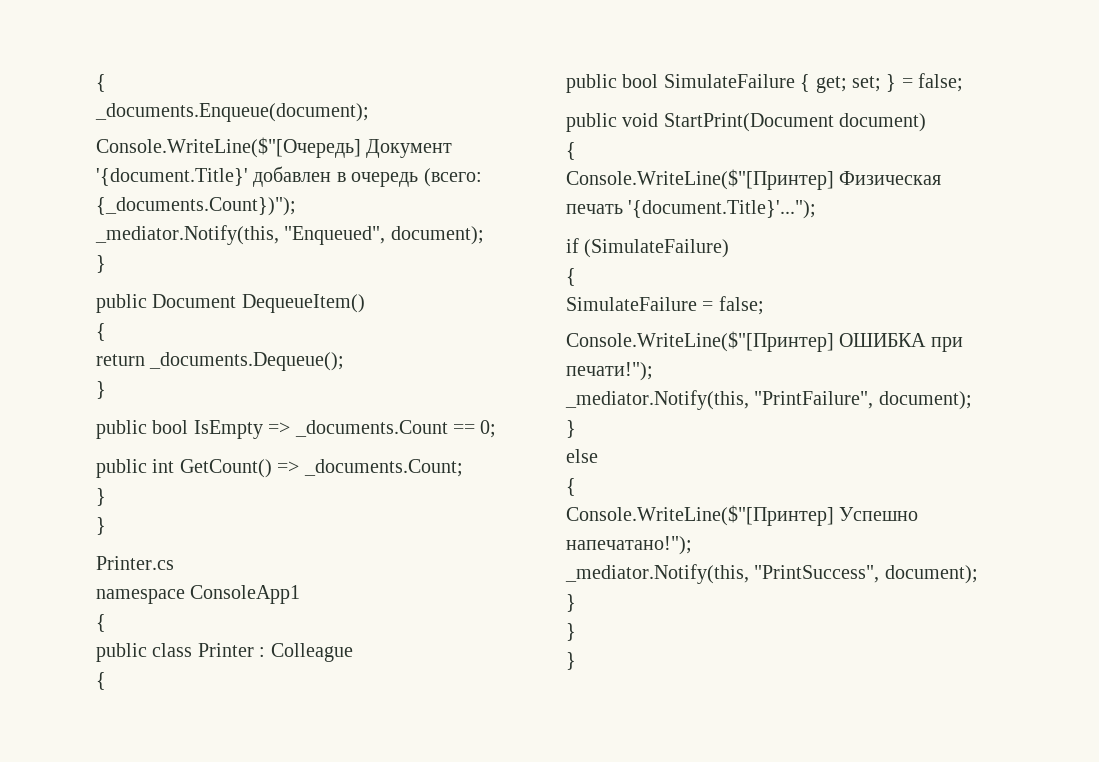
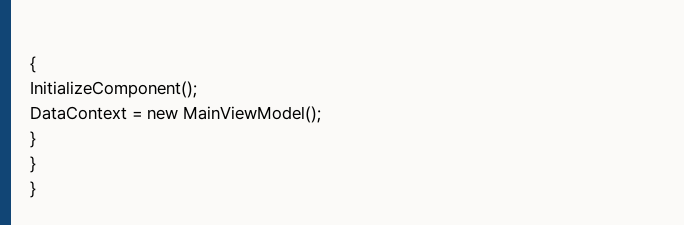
[96,74,106,92] [95,103,369,122] [96,137,453,158] [96,166,482,187] [96,197,296,216] [95,225,484,245] [96,255,106,273] [96,294,365,313] [96,323,106,341] [96,352,345,371] [96,381,106,399] [96,420,497,439] [96,459,463,478] [96,488,106,506] [96,517,106,535] [96,556,174,570] [96,585,301,604] [96,614,106,632] [96,643,353,662] [96,672,106,690] [566,73,964,93] [566,113,927,132] [566,142,576,160] [566,169,942,190] [566,200,817,219] [566,238,730,258] [566,268,576,286] [566,296,764,315] [566,331,963,352] [566,362,653,381] [565,390,972,410] [566,420,576,438] [566,449,598,463] [566,478,576,496] [566,505,919,526] [566,536,692,555] [565,564,978,584] { // _documents.Enqueue(document); // Console.WriteLine($"[Очередь] Документ '{document.Title}' добавлен в очередь (всего: {_documents.Count})"); // _mediator.Notify(this, "Enqueued", document); // } // public Document DequeueItem() // { // return _documents.Dequeue(); // } // public bool IsEmpty => _documents.Count == 0; // public int GetCount() => _documents.Count; // } // } // Printer.cs // namespace ConsoleApp1 // { // public class Printer : Colleague // { // public bool SimulateFailure { get; set; } = false; // public void StartPrint(Document document) // { // Console.WriteLine($"[Принтер] Физическая печать '{document.Title}'..."); // if (SimulateFailure) // { // SimulateFailure = false; // Console.WriteLine($"[Принтер] ОШИБКА при печати!"); // _mediator.Notify(this, "PrintFailure", document); // } // else // { // Console.WriteLine($"[Принтер] Успешно напечатано!"); // _mediator.Notify(this, "PrintSuccess", document); -> [30,56,36,73] [30,81,197,98] [30,106,321,123] { // InitializeComponent(); // DataContext = new MainViewModel();

